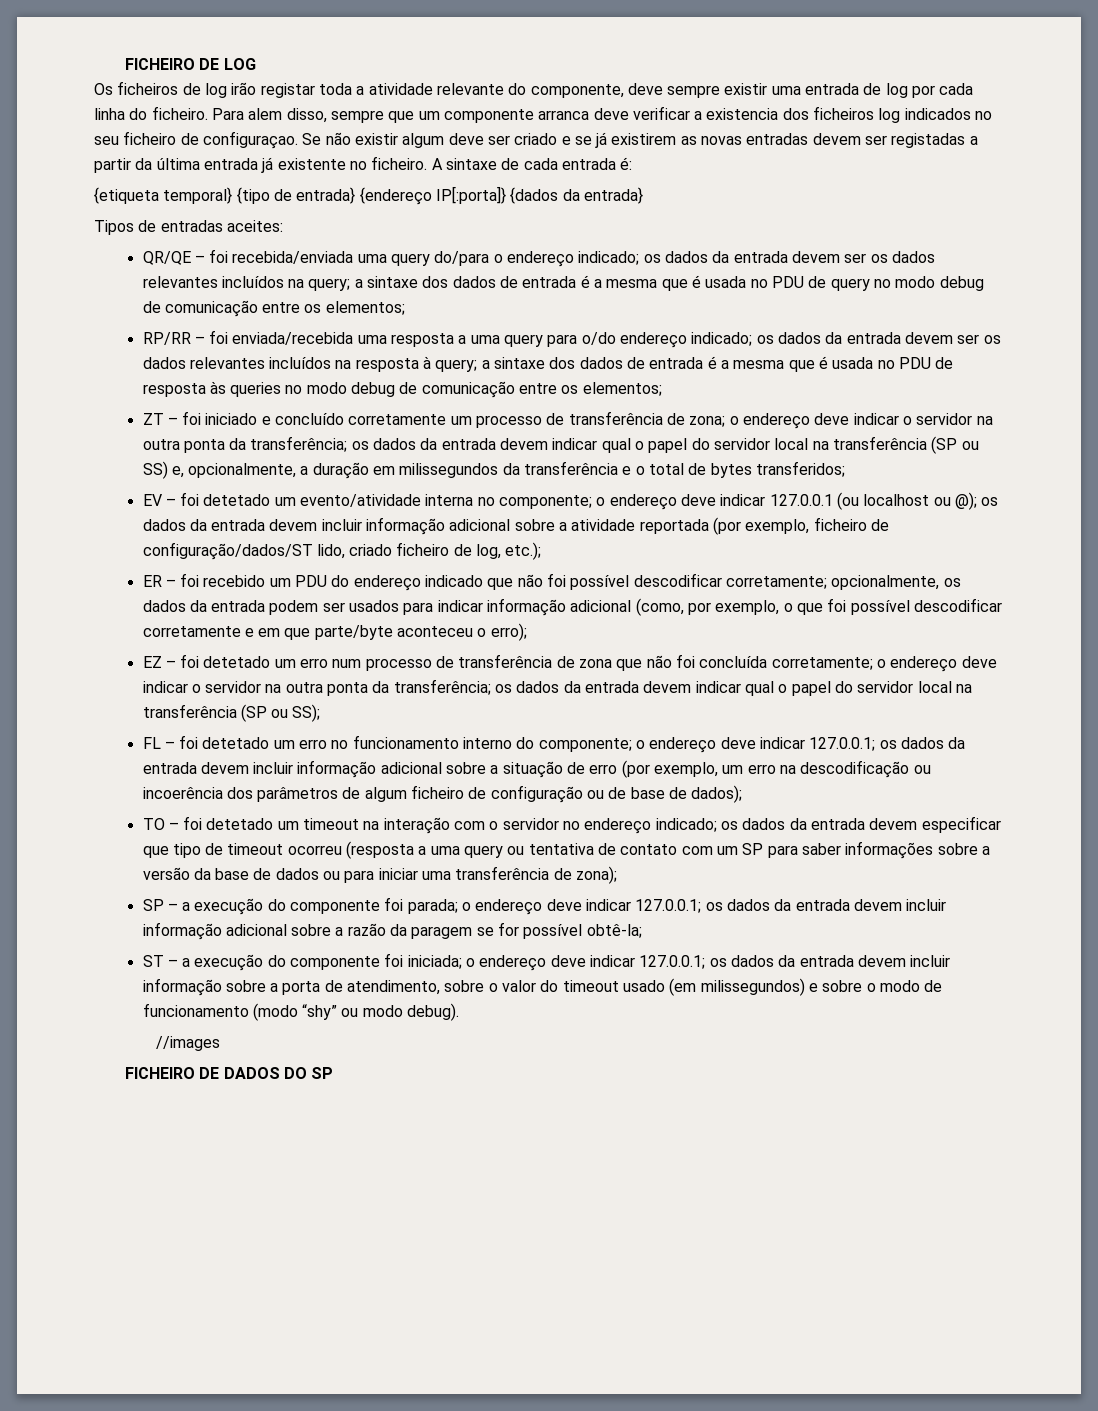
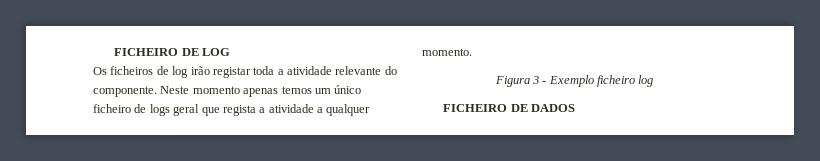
[530,83,974,98] [94,106,993,123] [94,131,978,149] [94,156,633,173] [94,186,643,205] [94,220,283,235] [142,249,935,267] [142,275,984,291] [142,300,405,317] [142,330,1001,348] [142,356,954,372] [142,381,662,398] [142,411,993,429] [142,436,979,454] [142,461,846,479] [142,492,999,510] [142,517,890,535] [142,542,542,560] [142,573,961,591] [142,598,1002,616] [142,623,527,641] [142,654,997,672] [142,679,972,696] [142,704,321,722] [142,735,966,753] [142,760,931,778] [142,785,743,803] [142,816,1001,834] [142,841,990,859] [142,866,618,884] [142,897,947,915] [142,922,642,940] [142,953,951,971] [142,978,943,996] [142,1003,460,1021] [155,1036,220,1051] componente, deve sempre existir uma entrada de log por cada linha do ficheiro. Para alem disso, sempre que um componente arranca deve verificar a existencia dos ficheiros log indicados no seu ficheiro de configuraçao. Se não existir algum deve ser criado e se já existirem as novas entradas devem ser registadas a partir da última entrada já existente no ficheiro. A sintaxe de cada entrada é: // {etiqueta temporal} {tipo de entrada} {endereço IP[:porta]} {dados da entrada} // Tipos de entradas aceites: // QR/QE – foi recebida/enviada uma query do/para o endereço indicado; os dados da entrada devem ser os dados relevantes incluídos na query; a sintaxe dos dados de entrada é a mesma que é usada no PDU de query no modo debug de comunicação entre os elementos; // RP/RR – foi enviada/recebida uma resposta a uma query para o/do endereço indicado; os dados da entrada devem ser os dados relevantes incluídos na resposta à query; a sintaxe dos dados de entrada é a mesma que é usada no PDU de resposta às queries no modo debug de comunicação entre os elementos; // ZT – foi iniciado e concluído corretamente um processo de transferência de zona; o endereço deve indicar o servidor na outra ponta da transferência; os dados da entrada devem indicar qual o papel do servidor local na transferência (SP ou SS) e, opcionalmente, a duração em milissegundos da transferência e o total de bytes transferidos; // EV – foi detetado um evento/atividade interna no componente; o endereço deve indicar 127.0.0.1 (ou localhost ou @); os dados da entrada devem incluir informação adicional sobre a atividade reportada (por exemplo, ficheiro de configuração/dados/ST lido, criado ficheiro de log, etc.); // ER – foi recebido um PDU do endereço indicado que não foi possível descodificar corretamente; opcionalmente, os dados da entrada podem ser usados para indicar informação adicional (como, por exemplo, o que foi possível descodificar corretamente e em que parte/byte aconteceu o erro); // EZ – foi detetado um erro num processo de transferência de zona que não foi concluída corretamente; o endereço deve indicar o servidor na outra ponta da transferência; os dados da entrada devem indicar qual o papel do servidor local na transferência (SP ou SS); // FL – foi detetado um erro no funcionamento interno do componente; o endereço deve indicar 127.0.0.1; os dados da entrada devem incluir informação adicional sobre a situação de erro (por exemplo, um erro na descodificação ou incoerência dos parâmetros de algum ficheiro de configuração ou de base de dados); // TO – foi detetado um timeout na interação com o servidor no endereço indicado; os dados da entrada devem especificar que tipo de timeout ocorreu (resposta a uma query ou tentativa de contato com um SP para saber informações sobre a versão da base de dados ou para iniciar uma transferência de zona); // SP – a execução do componente foi parada; o endereço deve indicar 127.0.0.1; os dados da entrada devem incluir informação adicional sobre a razão da paragem se for possível obtê-la; // ST – a execução do componente foi iniciada; o endereço deve indicar 127.0.0.1; os dados da entrada devem incluir informação sobre a porta de atendimento, sobre o valor do timeout usado (em milissegundos) e sobre o modo de funcionamento (modo “shy” ou modo debug). // //images -> [93,85,362,97] [93,104,371,116] [422,48,472,56] [494,75,654,87] componente. Neste momento apenas temos um único ficheiro de logs geral que regista a atividade a qualquer momento. // Figura 3 - Exemplo ficheiro log
[283,1067,334,1079] DO SP -> (576, 108) none

